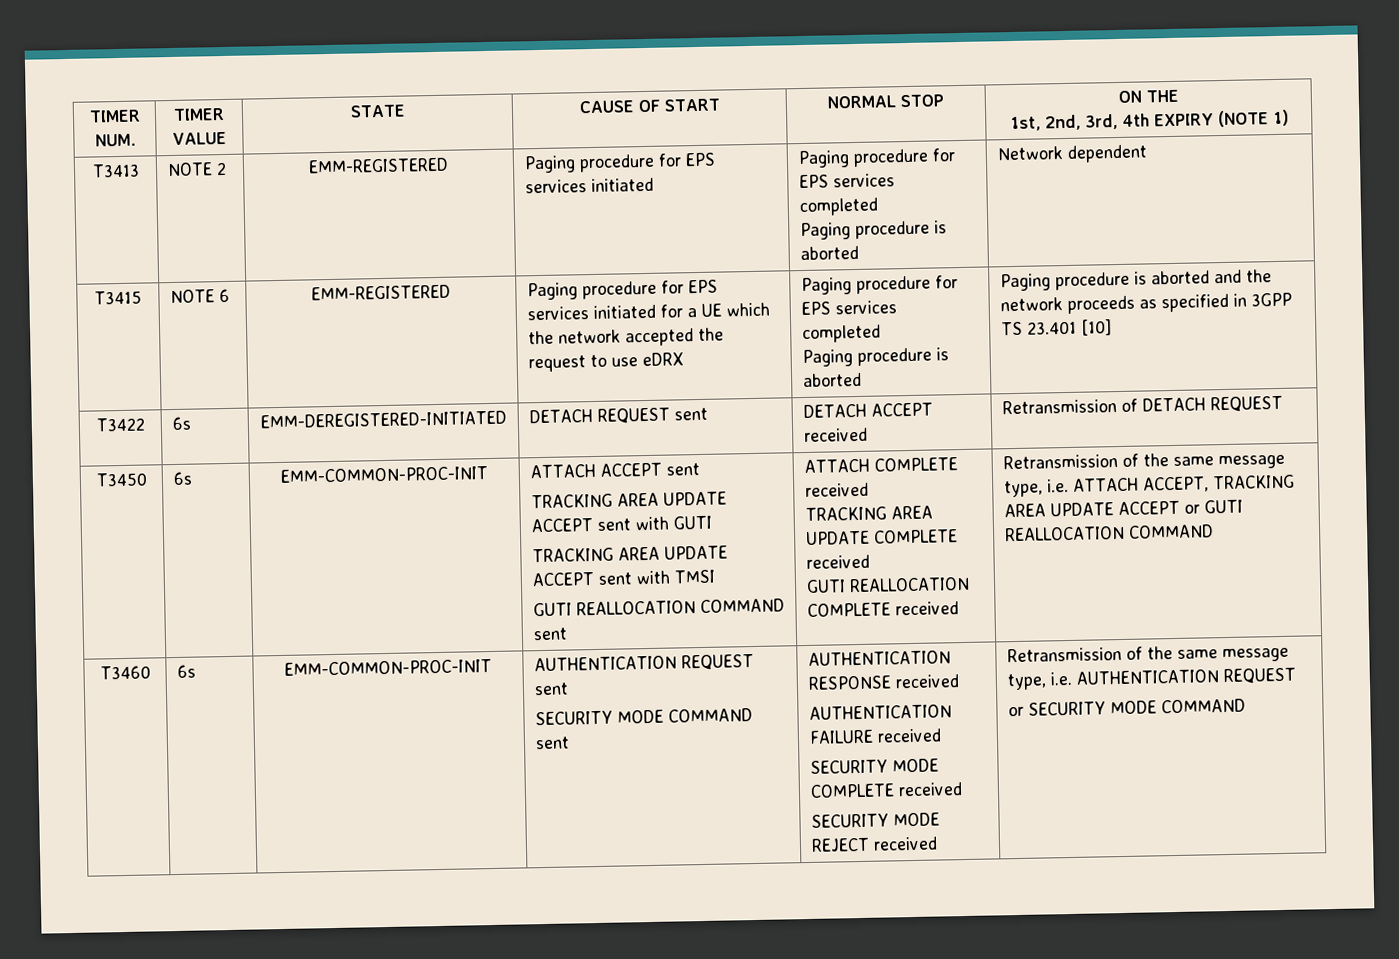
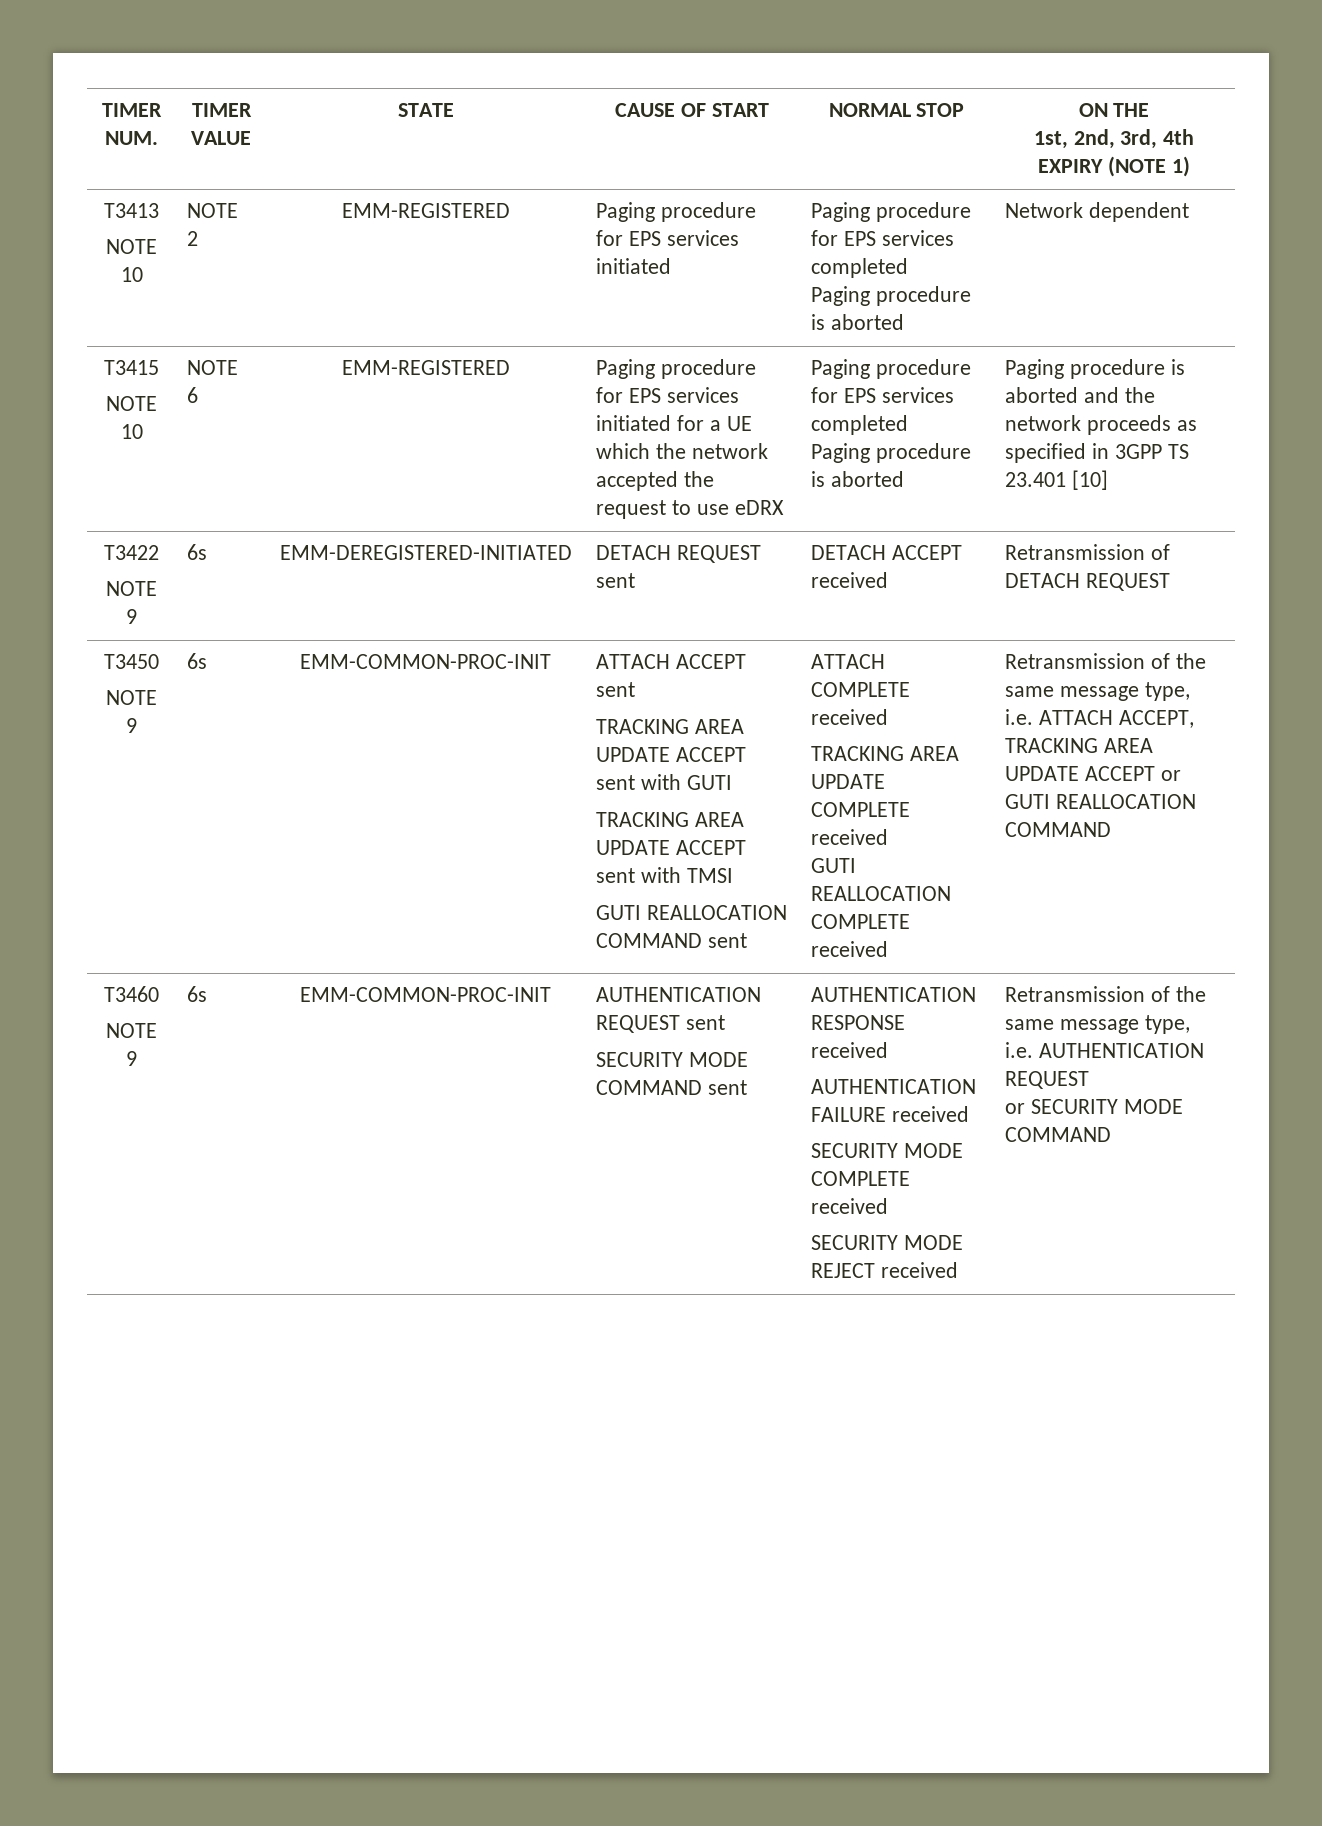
(140, 170) none -> [106,239,157,254] [120,267,143,282] // NOTE 10
(142, 297) none -> [106,396,157,411] [120,424,143,439] // NOTE 10
(145, 424) none -> [106,581,157,596] [126,609,137,624] // NOTE 9
(148, 479) none -> [106,690,157,705] [126,718,137,733] // NOTE 9
(151, 672) none -> [106,1023,157,1038] [126,1051,137,1066] // NOTE 9

